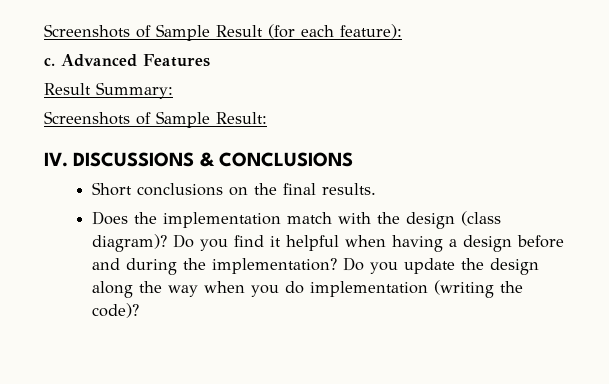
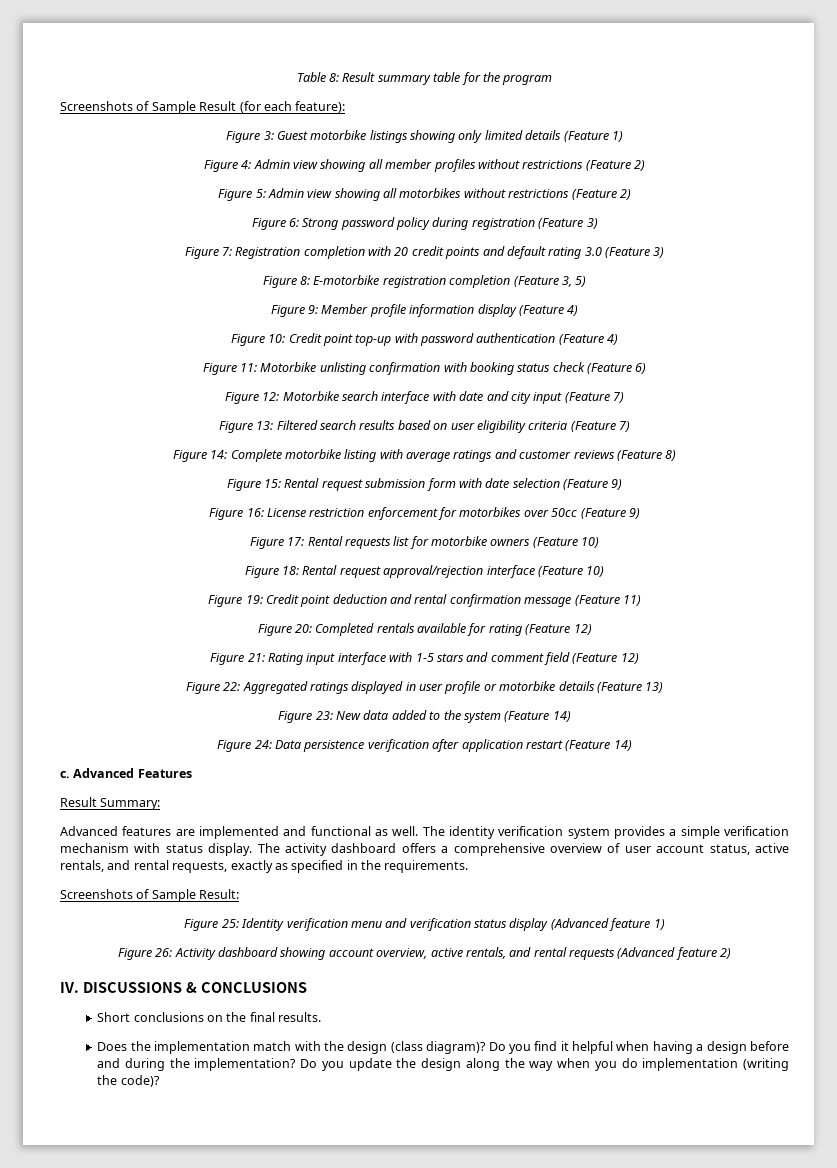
(44, 31) none -> [296,72,553,85] Table 8: Result summary table for the program //
(402, 31) none -> [226,130,623,143] [203,159,646,172] [218,188,631,201] [251,217,598,230] [184,246,665,259] [262,275,587,288] [270,304,579,317] [230,333,619,346] [202,362,647,375] [224,391,625,404] [218,420,631,433] [172,449,677,462] [226,478,623,491] [209,507,640,520] [249,536,600,549] [244,565,605,578] [208,594,641,607] [257,623,592,636] [210,652,639,665] [185,681,664,694] [278,710,571,723] [217,739,632,752] // Figure 3: Guest motorbike listings showing only limited details (Feature 1) // Figure 4: Admin view showing all member profiles without restrictions (Feature 2) // Figure 5: Admin view showing all motorbikes without restrictions (Feature 2) // Figure 6: Strong password policy during registration (Feature 3) // Figure 7: Registration completion with 20 credit points and default rating 3.0 (Feature 3) // Figure 8: E-motorbike registration completion (Feature 3, 5) // Figure 9: Member profile information display (Feature 4) // Figure 10: Credit point top-up with password authentication (Feature 4) // Figure 11: Motorbike unlisting confirmation with booking status check (Feature 6) // Figure 12: Motorbike search interface with date and city input (Feature 7) // Figure 13: Filtered search results based on user eligibility criteria (Feature 7) // Figure 14: Complete motorbike listing with average ratings and customer reviews (Feature 8) // Figure 15: Rental request submission form with date selection (Feature 9) // Figure 16: License restriction enforcement for motorbikes over 50cc (Feature 9) // Figure 17: Rental requests list for motorbike owners (Feature 10) // Figure 18: Rental request approval/rejection interface (Feature 10) // Figure 19: Credit point deduction and rental confirmation message (Feature 11) // Figure 20: Completed rentals available for rating (Feature 12) // Figure 21: Rating input interface with 1-5 stars and comment field (Feature 12) // Figure 22: Aggregated ratings displayed in user profile or motorbike details (Feature 13) // Figure 23: New data added to the system (Feature 14) // Figure 24: Data persistence verification after application restart (Feature 14)
[44,111,267,128] Screenshots of Sample Result: -> [60,826,790,839] [60,843,789,856] [60,860,469,873] [60,889,240,902] [184,918,665,931] [117,947,732,960] Advanced features are implemented and functional as well. The identity verification system provides a simple verification mechanism with status display. The activity dashboard offers a comprehensive overview of user account status, active rentals, and rental requests, exactly as specified in the requirements. // Screenshots of Sample Result: // Figure 25: Identity verification menu and verification status display (Advanced feature 1) // Figure 26: Activity dashboard showing account overview, active rentals, and rental requests (Advanced feature 2)

